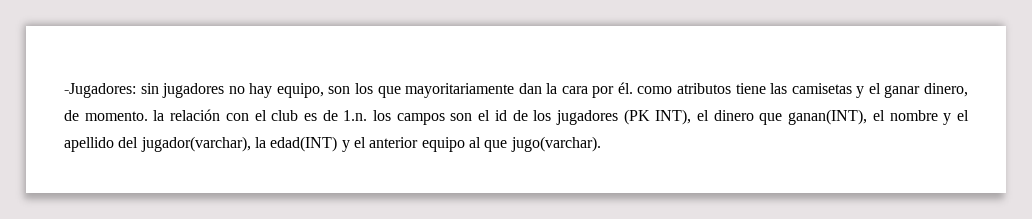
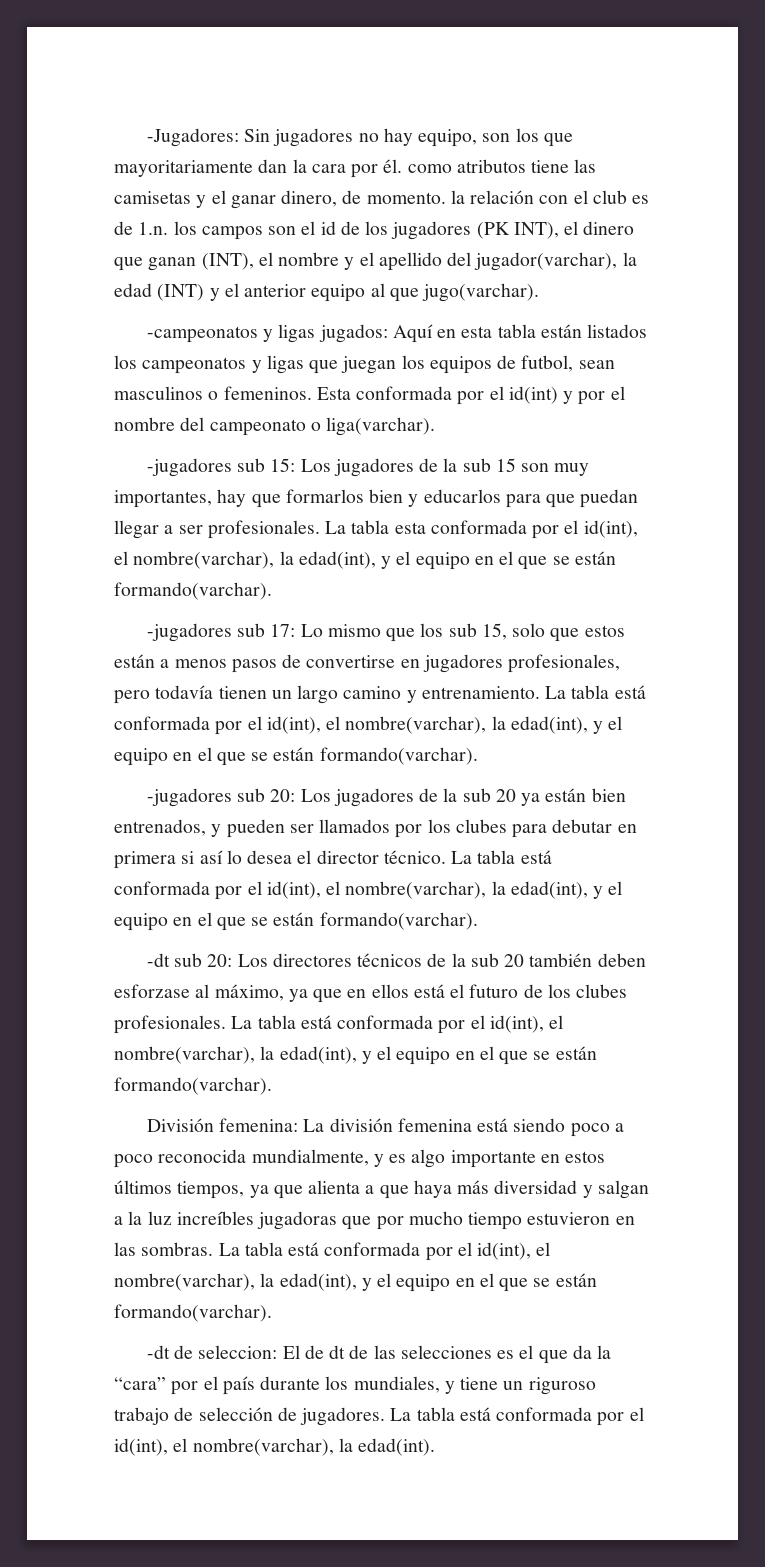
[140,83,159,94] sin -> [244,129,271,142] Sin
[788,109,868,125] ganan(INT), -> [148,253,254,271] ganan (INT),
[270,136,338,152] edad(INT) -> [114,283,205,301] edad (INT)
(601, 144) none -> [146,324,648,343] [114,355,615,374] [114,386,625,405] [114,417,436,436] [146,458,590,477] [114,489,639,508] [114,520,638,539] [114,551,616,570] [114,582,272,600] [146,623,625,642] [114,654,621,673] [114,685,646,704] [114,716,623,735] [114,747,478,766] [146,788,626,807] [114,819,637,838] [114,850,552,869] [114,881,623,900] [114,912,478,931] [146,953,646,967] [114,984,628,1003] [114,1015,564,1034] [114,1046,597,1065] [114,1077,272,1095] [146,1118,624,1137] [114,1149,606,1168] [114,1180,649,1199] [114,1211,635,1230] [114,1242,551,1261] [114,1273,597,1292] [114,1304,272,1322] [146,1345,612,1364] [114,1376,596,1395] [114,1407,644,1426] [114,1438,436,1456] // -campeonatos y ligas jugados: Aquí en esta tabla están listados los campeonatos y ligas que juegan los equipos de futbol, sean masculinos o femeninos. Esta conformada por el id(int) y por el nombre del campeonato o liga(varchar). // -jugadores sub 15: Los jugadores de la sub 15 son muy importantes, hay que formarlos bien y educarlos para que puedan llegar a ser profesionales. La tabla esta conformada por el id(int), el nombre(varchar), la edad(int), y el equipo en el que se están formando(varchar). // -jugadores sub 17: Lo mismo que los sub 15, solo que estos están a menos pasos de convertirse en jugadores profesionales, pero todavía tienen un largo camino y entrenamiento. La tabla está conformada por el id(int), el nombre(varchar), la edad(int), y el equipo en el que se están formando(varchar). // -jugadores sub 20: Los jugadores de la sub 20 ya están bien entrenados, y pueden ser llamados por los clubes para debutar en primera si así lo desea el director técnico. La tabla está conformada por el id(int), el nombre(varchar), la edad(int), y el equipo en el que se están formando(varchar). // -dt sub 20: Los directores técnicos de la sub 20 también deben esforzase al máximo, ya que en ellos está el futuro de los clubes profesionales. La tabla está conformada por el id(int), el nombre(varchar), la edad(int), y el equipo en el que se están formando(varchar). // División femenina: La división femenina está siendo poco a poco reconocida mundialmente, y es algo importante en estos últimos tiempos, ya que alienta a que haya más diversidad y salgan a la luz increíbles jugadoras que por mucho tiempo estuvieron en las sombras. La tabla está conformada por el id(int), el nombre(varchar), la edad(int), y el equipo en el que se están formando(varchar). // -dt de seleccion: El de dt de las selecciones es el que da la “cara” por el país durante los mundiales, y tiene un riguroso trabajo de selección de jugadores. La tabla está conformada por el id(int), el nombre(varchar), la edad(int).

